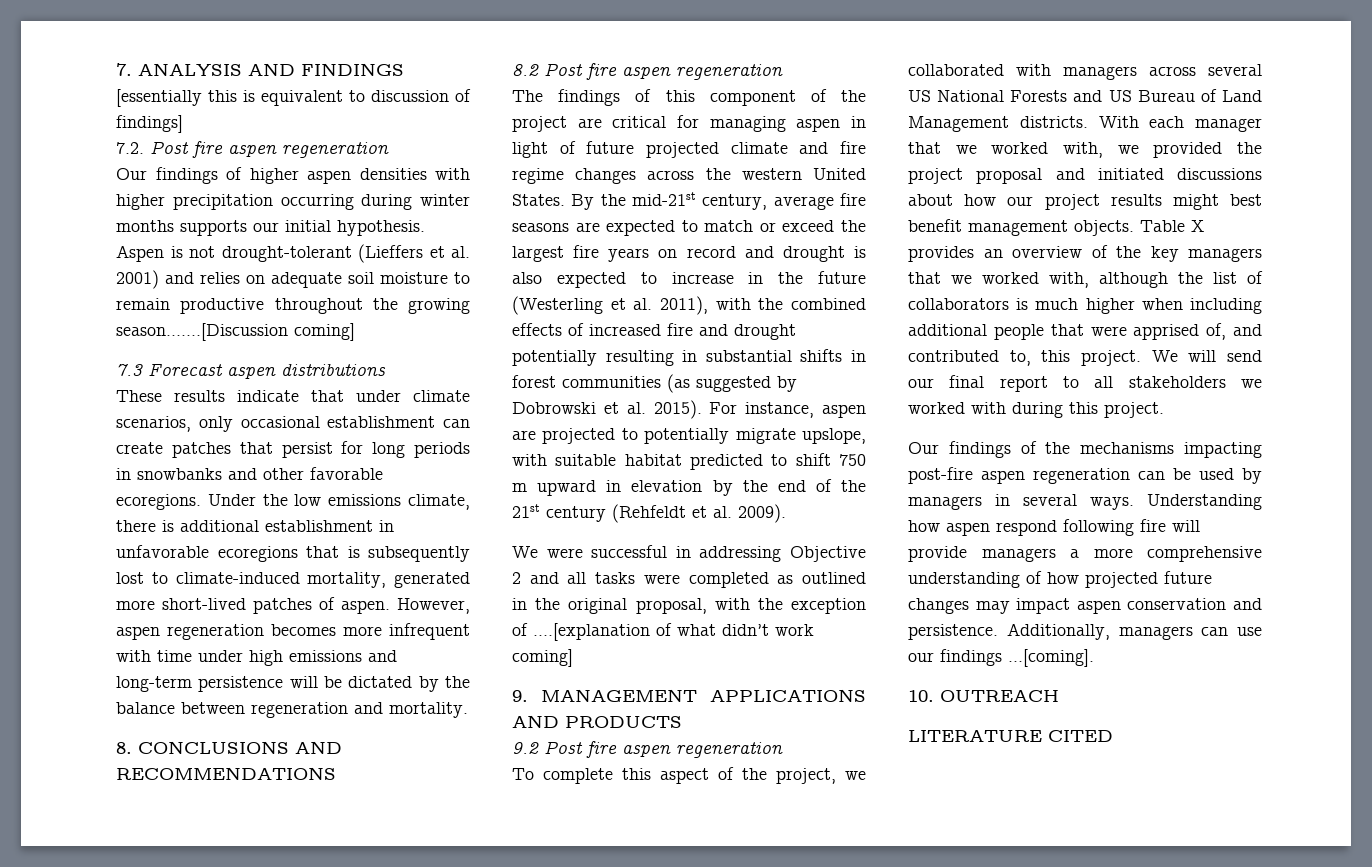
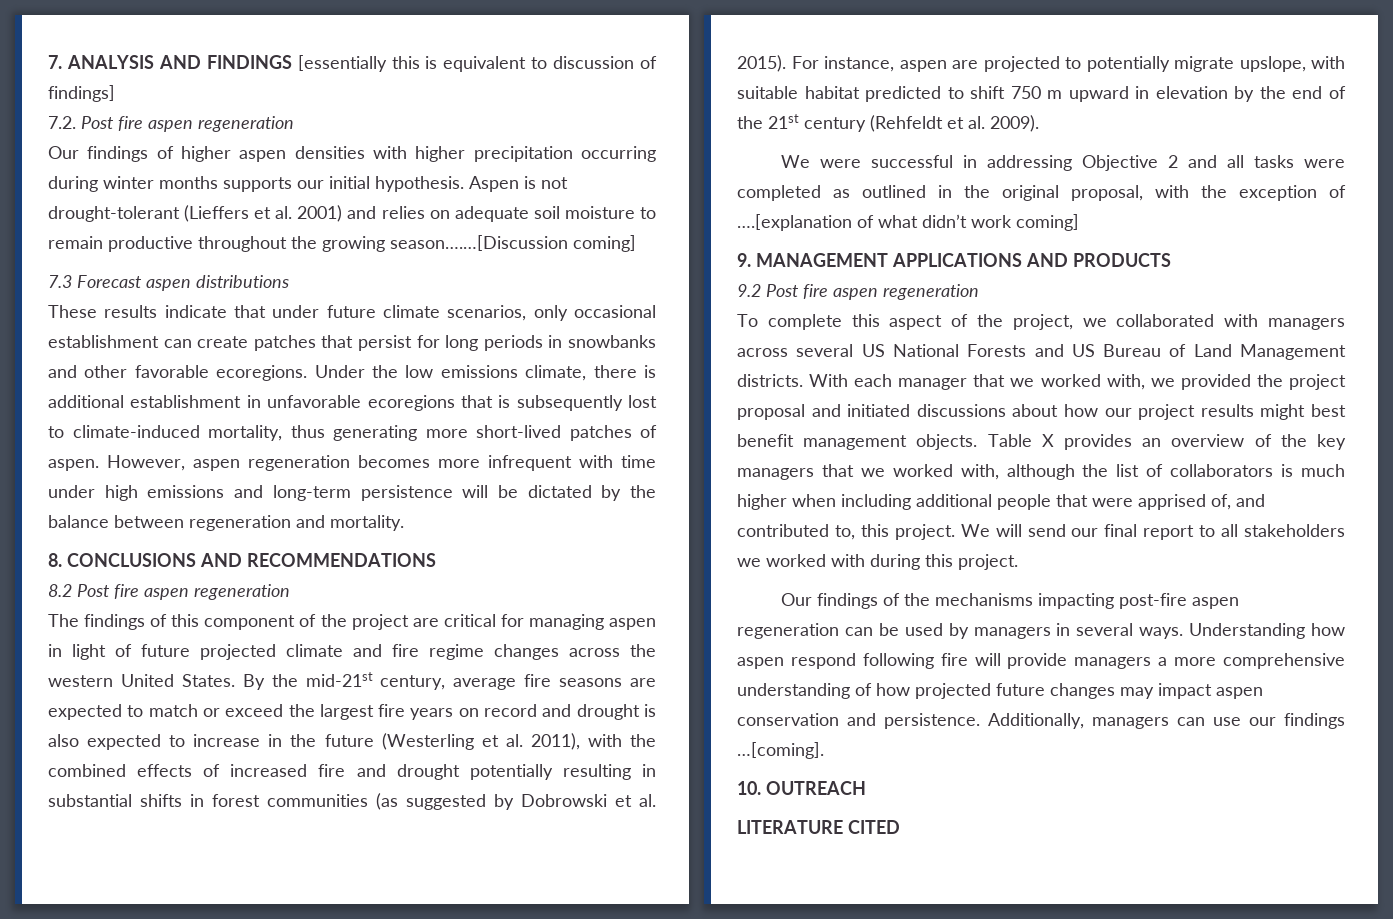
(401, 396) none -> [326,305,376,318] future
[394,572,470,588] generated -> [290,425,417,441] thus generating

